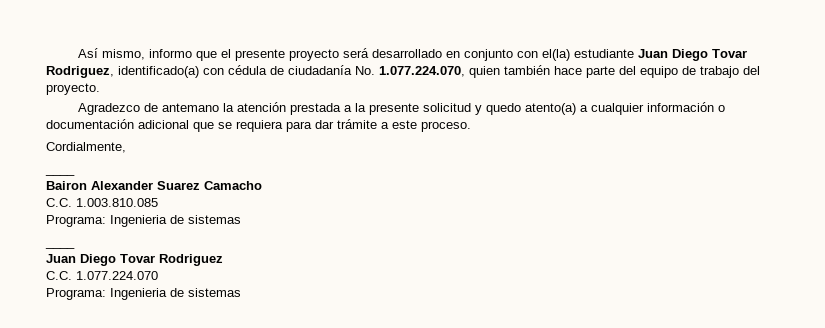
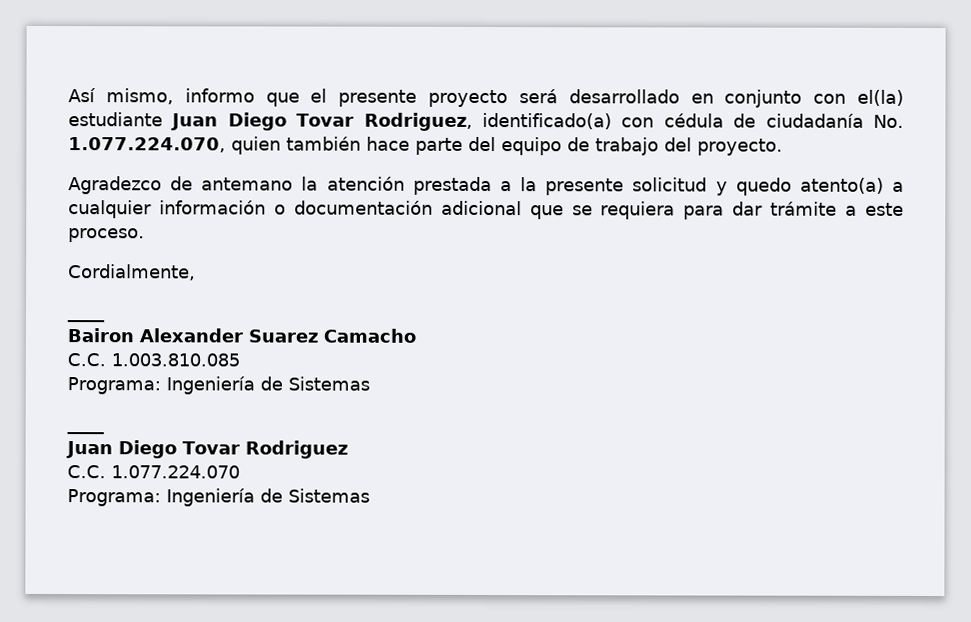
[110,215,241,227] Ingenieria de sistemas -> [166,376,370,395] Ingeniería de Sistemas
[110,288,241,300] Ingenieria de sistemas -> [166,488,370,507] Ingeniería de Sistemas

